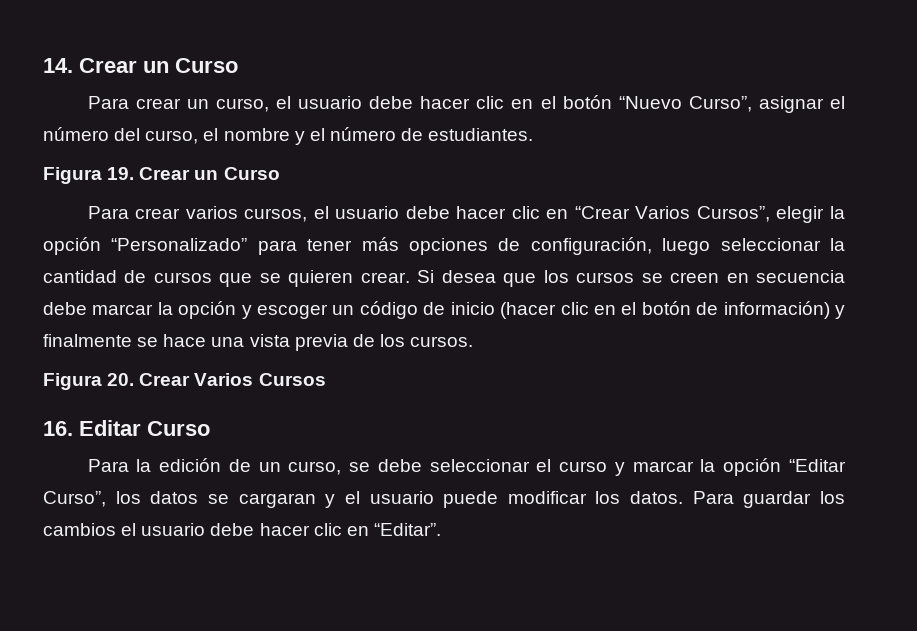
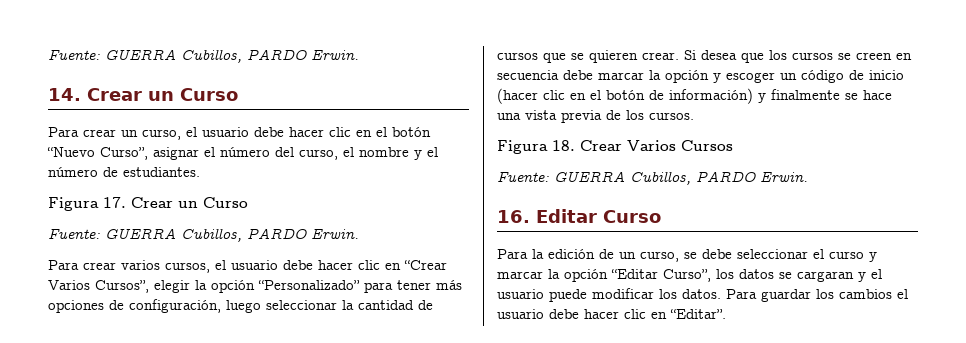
(43, 65) none -> [48,49,359,63] Fuente: GUERRA Cubillos, PARDO Erwin. //
[107,167,280,180] 19. Crear un Curso -> [103,197,248,208] [48,228,359,242] 17. Crear un Curso // Fuente: GUERRA Cubillos, PARDO Erwin.
[107,373,135,386] 20. -> [552,140,575,151] 18.
(326, 379) none -> [497,171,808,185] // Fuente: GUERRA Cubillos, PARDO Erwin.

